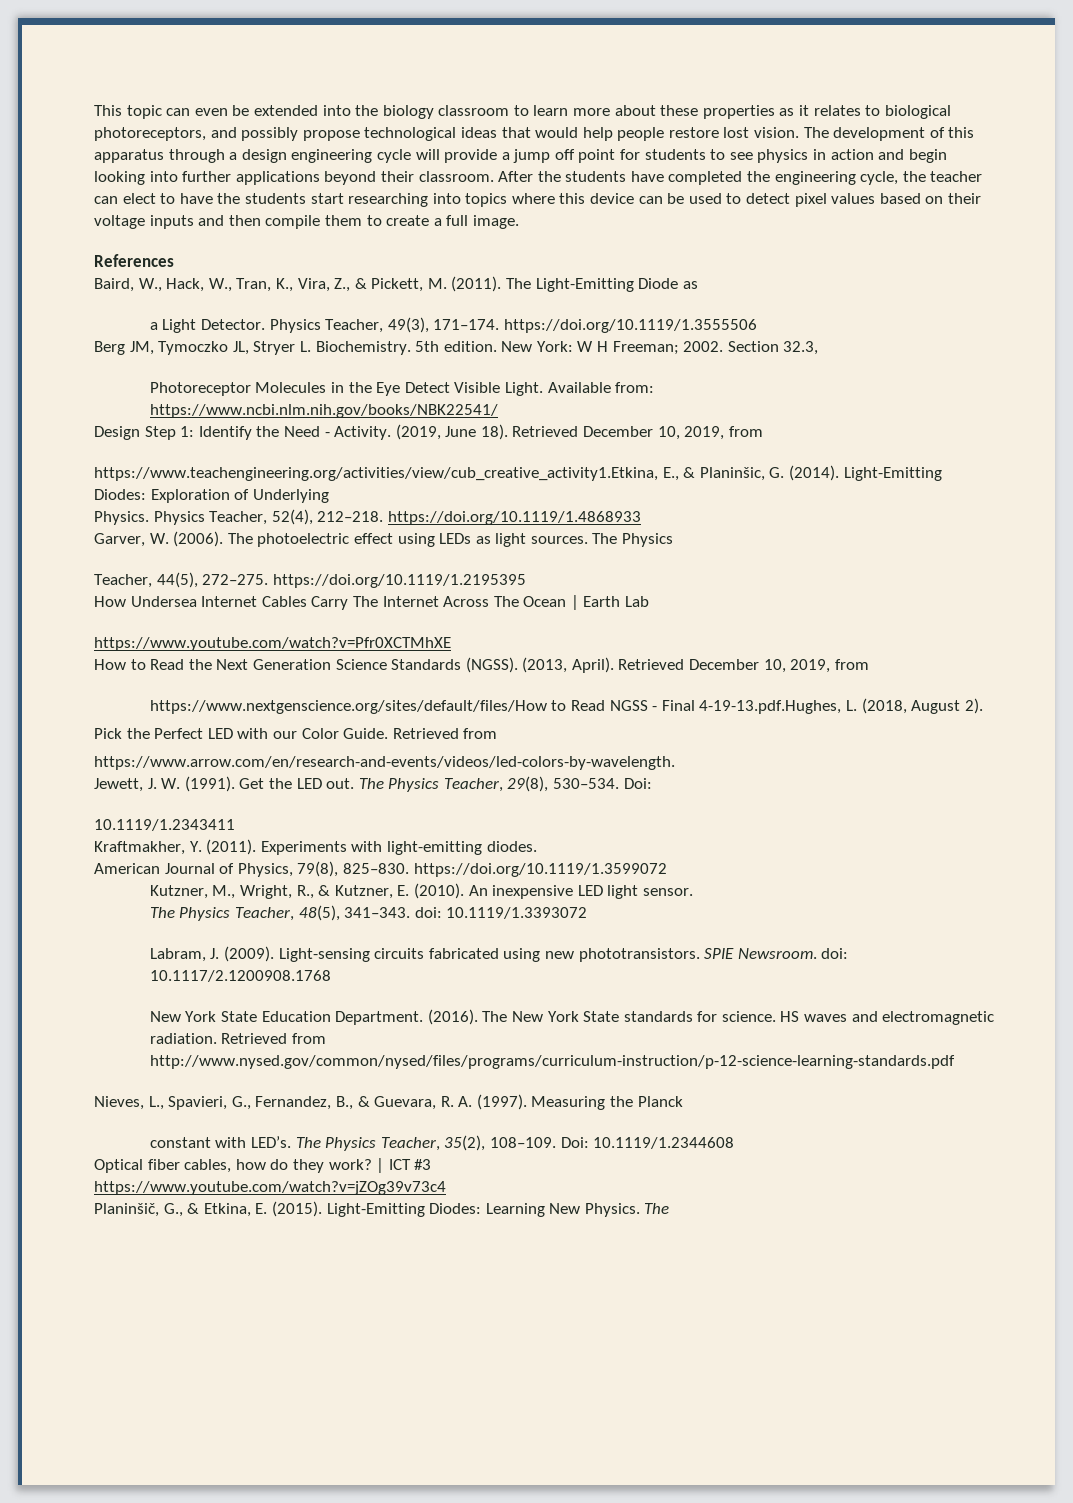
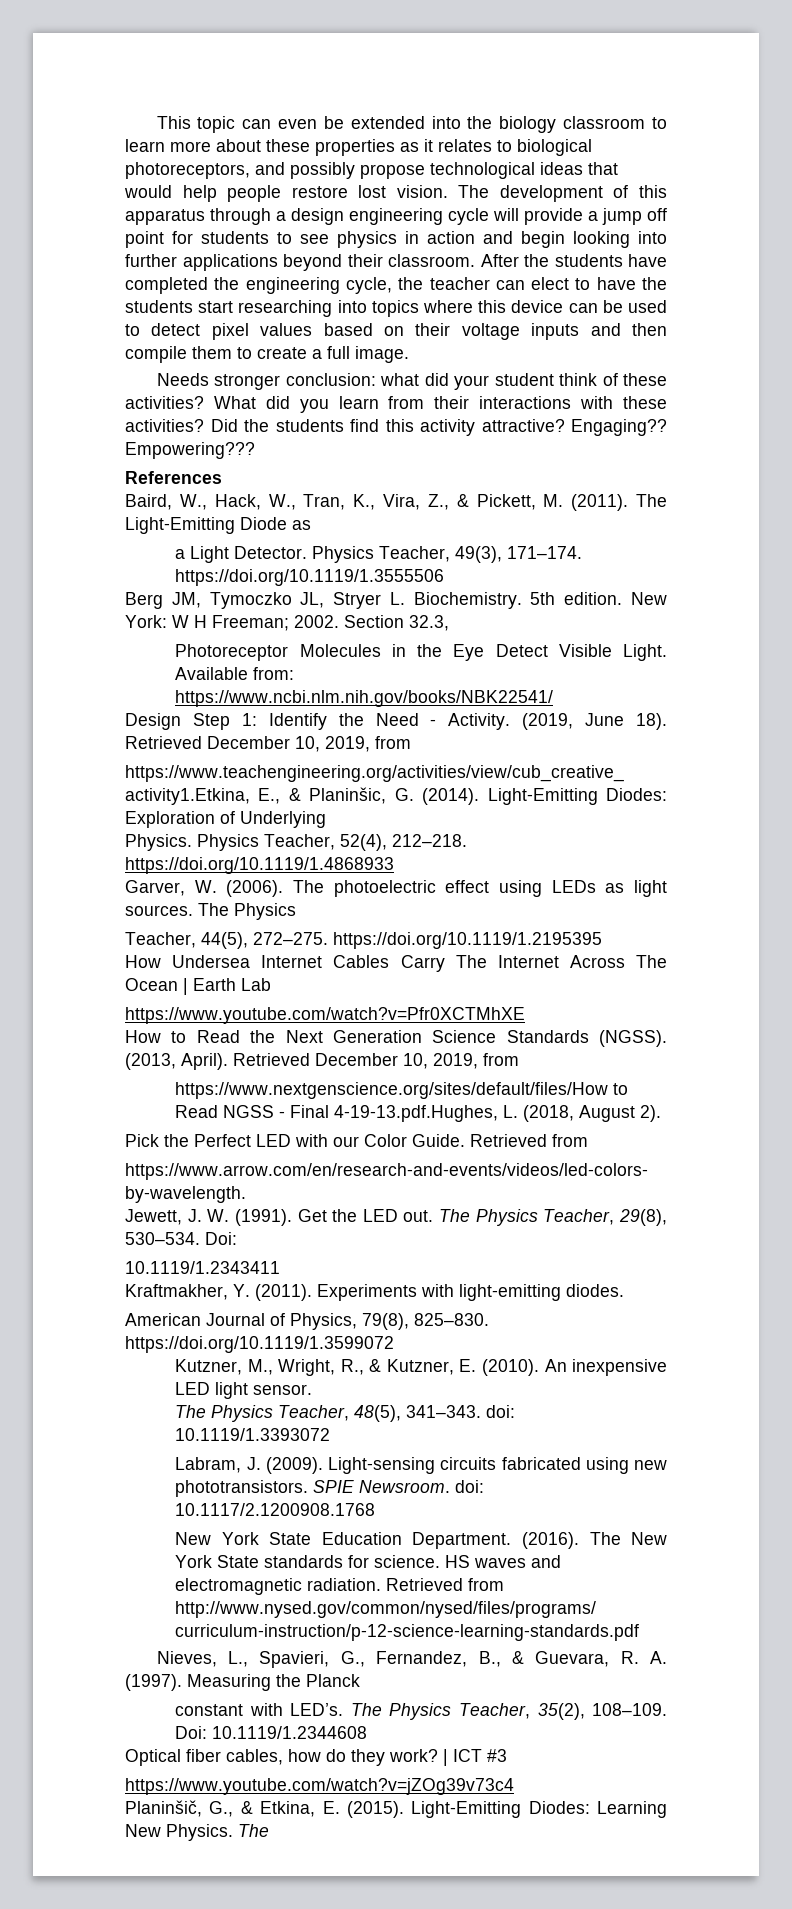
(519, 222) none -> [156,373,667,390] [125,396,668,413] [125,419,667,436] [125,442,255,459] // Needs stronger conclusion: what did your student think of these activities? What did you learn from their interactions with these activities? Did the students find this activity attractive? Engaging?? Empowering???

